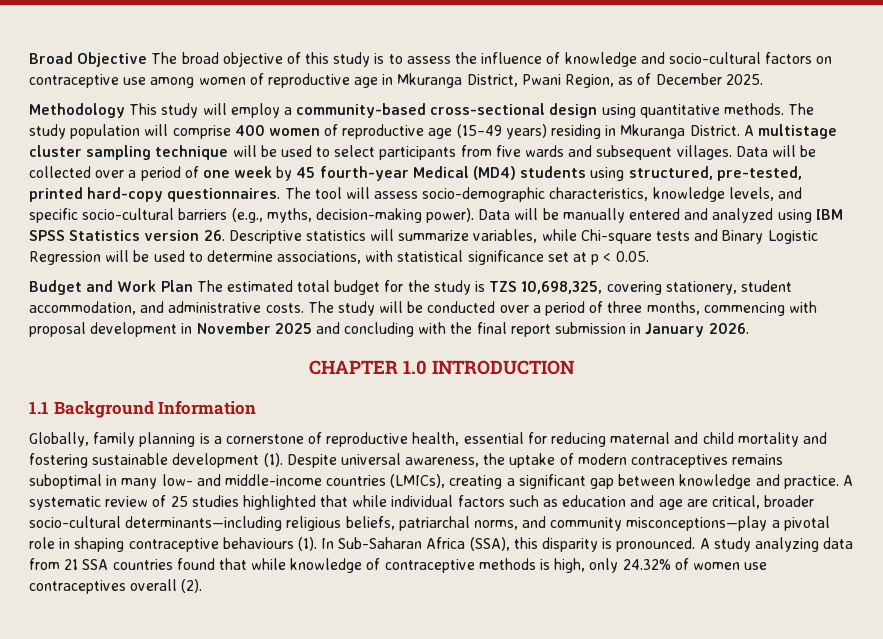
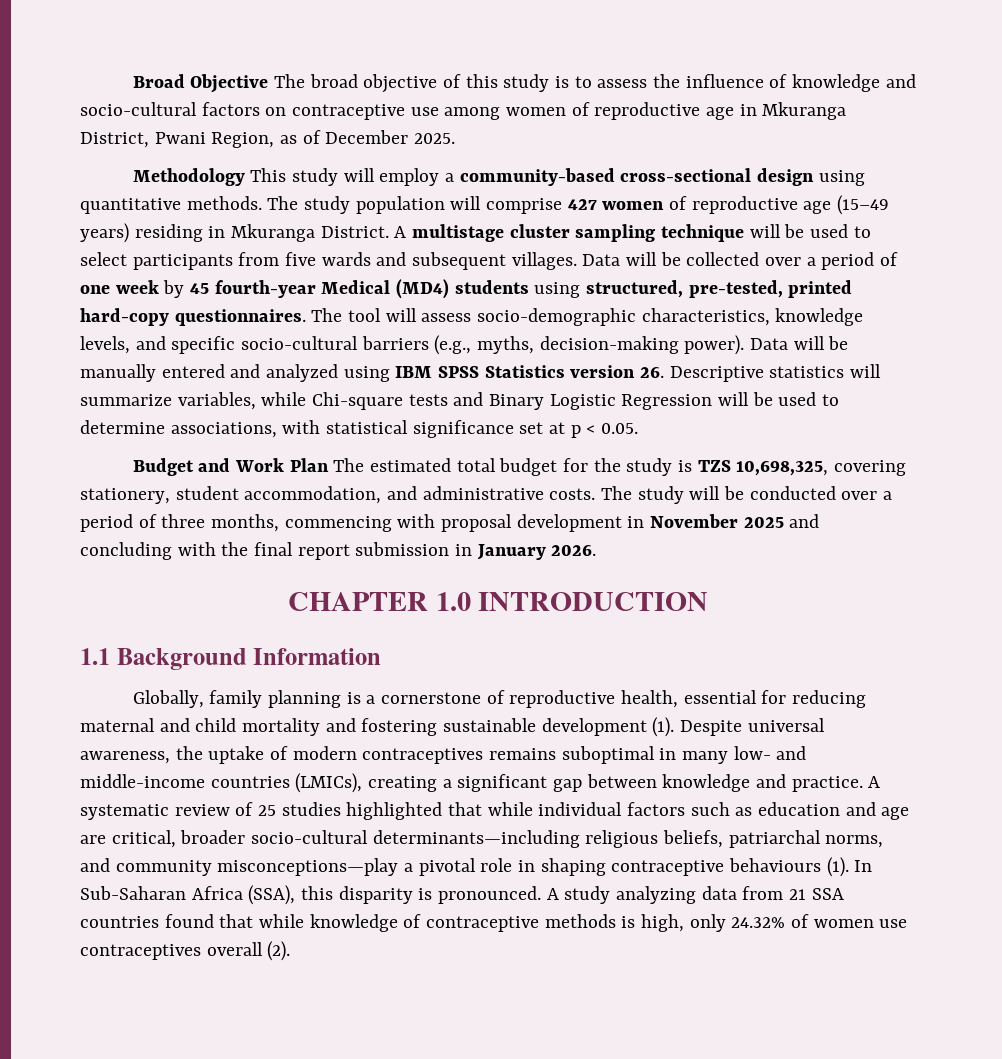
[234,125,265,136] 400 -> [567,199,597,210] 427

